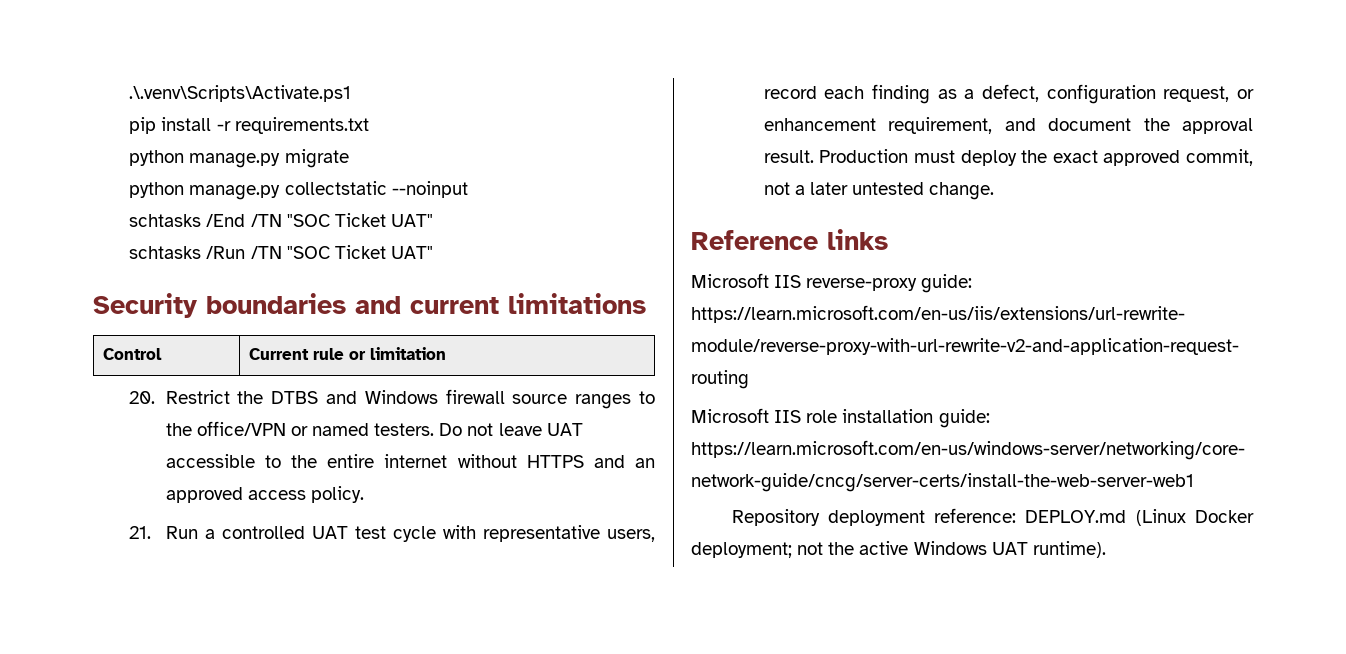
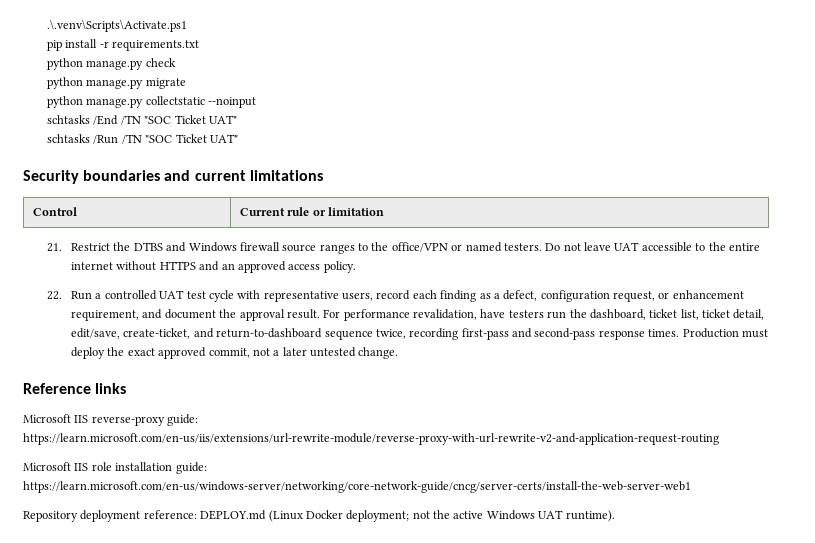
(369, 125) none -> [47,58,176,70] // python manage.py check
[129,391,156,404] 20. -> [47,243,63,252] 21.
[129,526,152,539] 21. -> [47,291,63,300] 22.
(814, 156) none -> [323,309,765,321] [71,328,680,340] For performance revalidation, have testers run the dashboard, ticket list, ticket detail, edit/save, create-ticket, and return-to-dashboard sequence twice, recording first-pass and second-pass response times.

